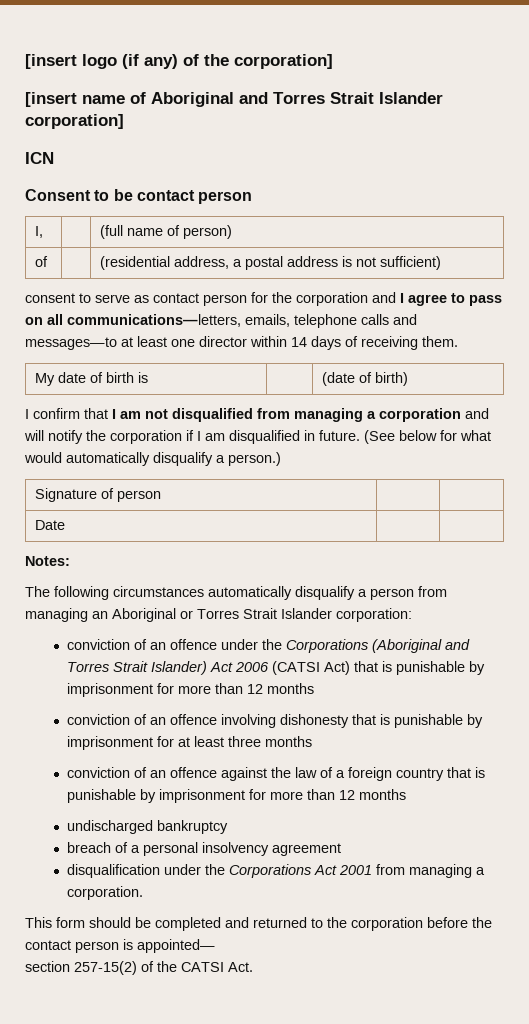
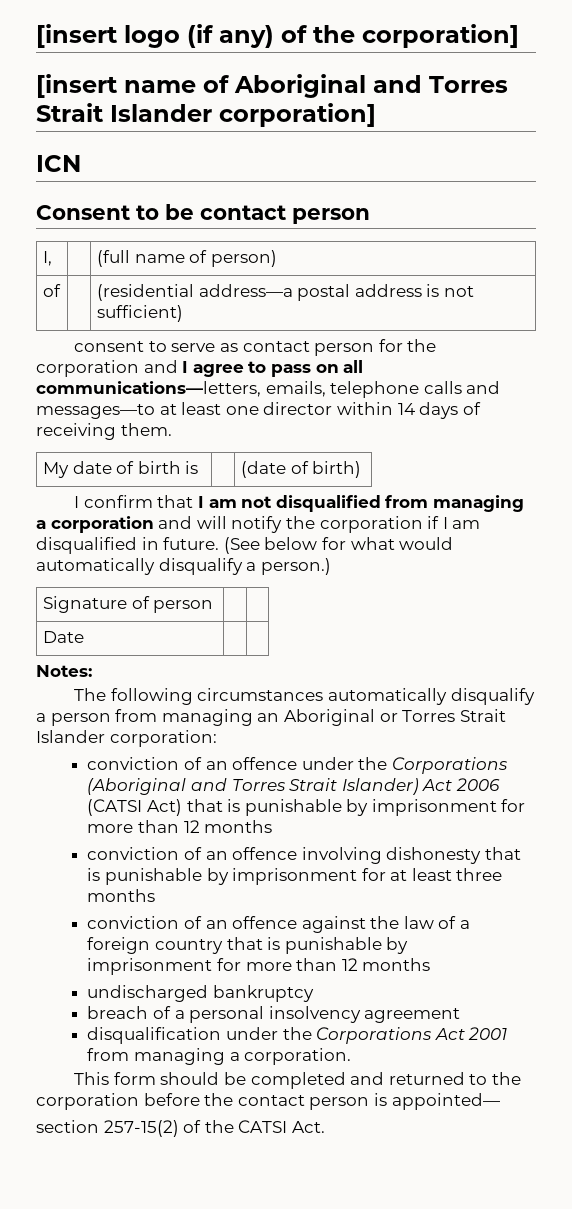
[173,256,242,269] address, a -> [198,284,293,297] address—a

